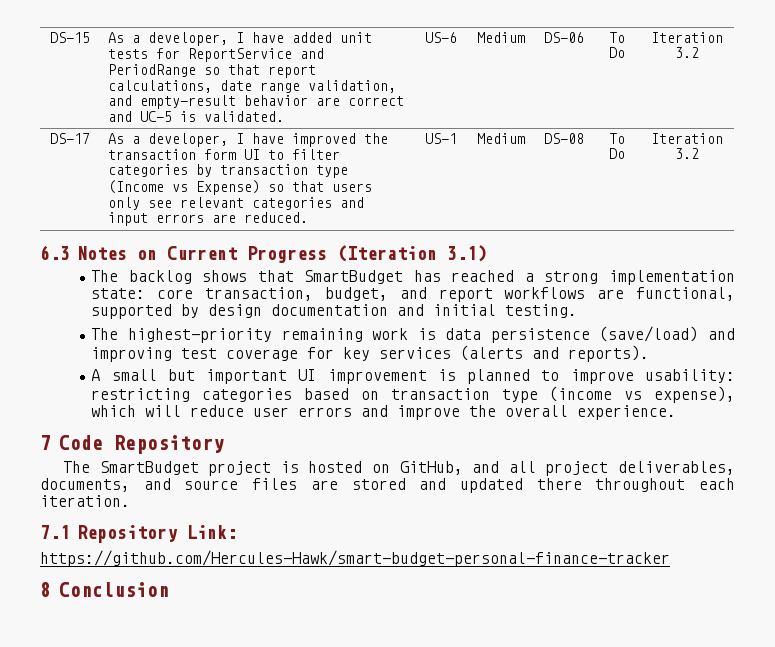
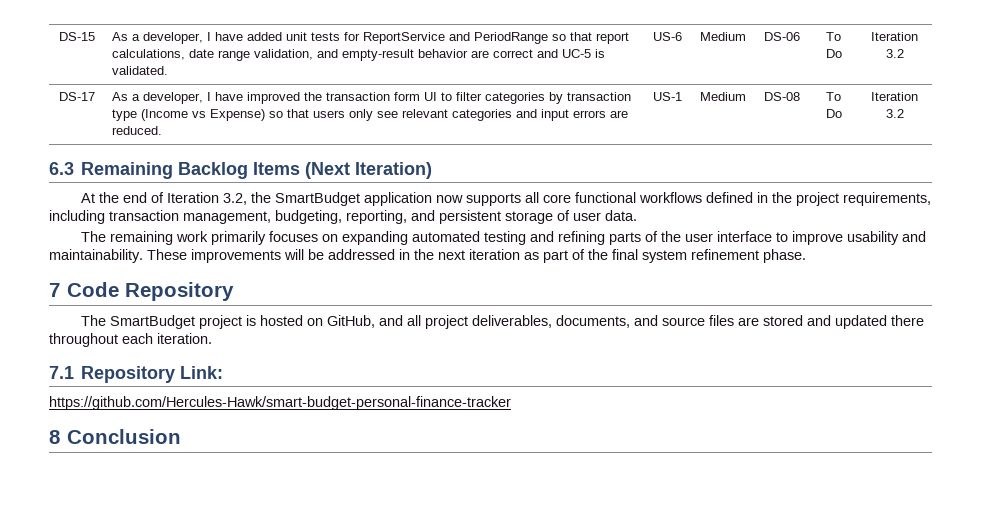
[76,245,487,263] [91,270,735,285] [91,287,735,302] [91,304,578,319] [91,326,735,343] [91,345,650,362] [91,369,735,384] [91,386,735,403] [91,405,677,420] Notes on Current Progress (Iteration 3.1) // The backlog shows that SmartBudget has reached a strong implementation state: core transaction, budget, and report workflows are functional, supported by design documentation and initial testing. // The highest-priority remaining work is data persistence (save/load) and improving test coverage for key services (alerts and reports). // A small but important UI improvement is planned to improve usability: restricting categories based on transaction type (income vs expense), which will reduce user errors and improve the overall experience. -> [81,162,433,179] [80,192,931,206] [49,210,637,224] [80,231,926,245] [49,249,806,263] Remaining Backlog Items (Next Iteration) // At the end of Iteration 3.2, the SmartBudget application now supports all core functional workflows defined in the project requirements, including transaction management, budgeting, reporting, and persistent storage of user data. // The remaining work primarily focuses on expanding automated testing and refining parts of the user interface to improve usability and maintainability. These improvements will be addressed in the next iteration as part of the final system refinement phase.

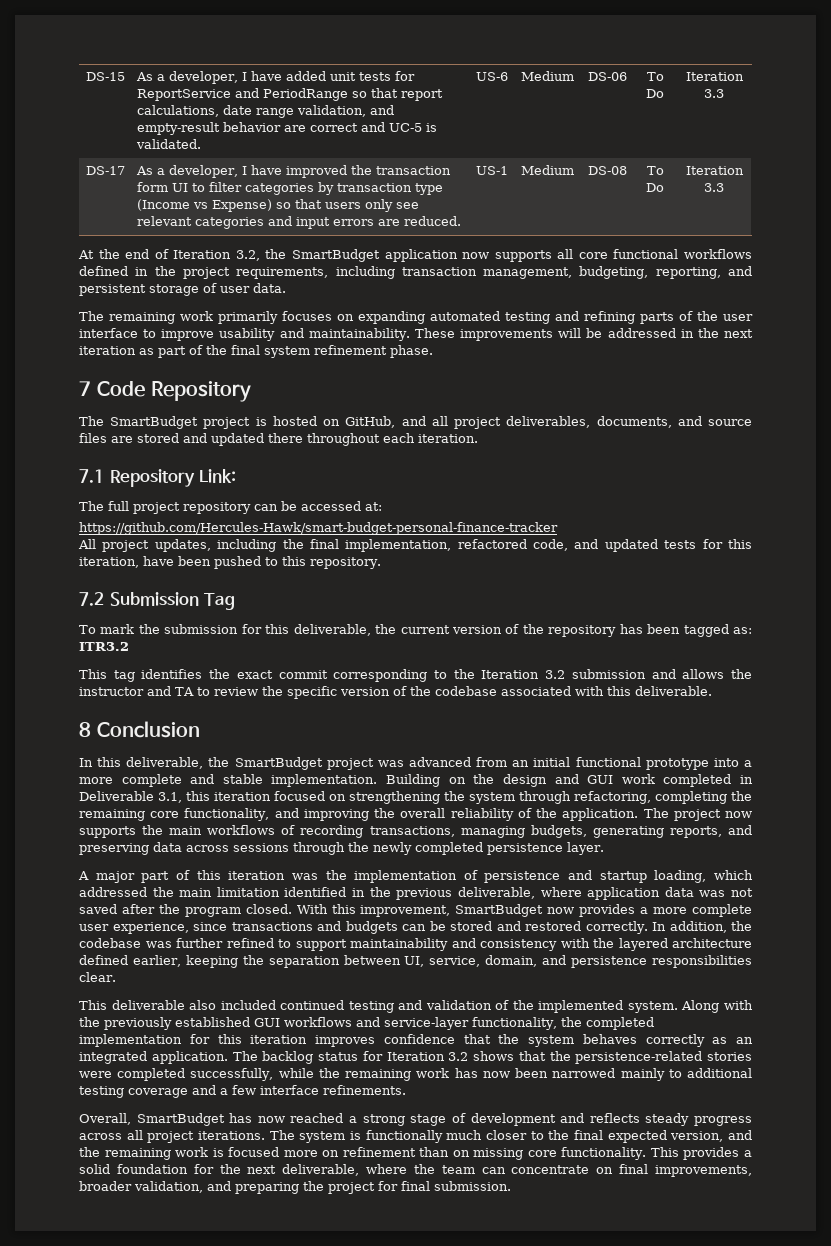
[885,49,904,58] 3.2 -> [704,89,724,98] 3.3
[885,109,904,118] [49,162,433,179] 3.2 // 6.3 Remaining Backlog Items (Next Iteration) -> [704,183,724,192] 3.3
[49,396,511,410] [49,429,182,444] https://github.com/Hercules-Hawk/smart-budget-personal-finance-tracker // 8 Conclusion -> [79,501,382,514] [79,522,558,535] [78,539,752,552] [79,556,381,569] [79,592,235,610] [79,624,752,637] [79,642,129,651] [79,669,752,682] [79,686,712,699] [79,721,201,738] [79,757,752,770] [79,774,754,787] [79,791,752,804] [79,808,752,821] [79,825,752,838] [79,842,604,855] [78,870,753,883] [79,887,754,900] [79,904,752,917] [79,921,752,934] [79,938,752,951] [79,955,753,968] [79,972,116,982] [79,1000,754,1013] [79,1017,654,1030] [79,1034,753,1047] [79,1051,752,1064] [79,1068,752,1081] [79,1085,406,1098] [79,1113,753,1126] [79,1130,752,1143] [79,1147,752,1160] [79,1164,752,1177] [79,1181,511,1194] The full project repository can be accessed at: // https://github.com/Hercules-Hawk/smart-budget-personal-finance-tracker // All project updates, including the final implementation, refactored code, and updated tests for this iteration, have been pushed to this repository. // 7.2 Submission Tag // To mark the submission for this deliverable, the current version of the repository has been tagged as: ITR3.2 // This tag identifies the exact commit corresponding to the Iteration 3.2 submission and allows the instructor and TA to review the specific version of the codebase associated with this deliverable. // 8 Conclusion // In this deliverable, the SmartBudget project was advanced from an initial functional prototype into a more complete and stable implementation. Building on the design and GUI work completed in Deliverable 3.1, this iteration focused on strengthening the system through refactoring, completing the remaining core functionality, and improving the overall reliability of the application. The project now supports the main workflows of recording transactions, managing budgets, generating reports, and preserving data across sessions through the newly completed persistence layer. // A major part of this iteration was the implementation of persistence and startup loading, which addressed the main limitation identified in the previous deliverable, where application data was not saved after the program closed. With this improvement, SmartBudget now provides a more complete user experience, since transactions and budgets can be stored and restored correctly. In addition, the codebase was further refined to support maintainability and consistency with the layered architecture defined earlier, keeping the separation between UI, service, domain, and persistence responsibilities clear. // This deliverable also included continued testing and validation of the implemented system. Along with the previously established GUI workflows and service-layer functionality, the completed implementation for this iteration improves confidence that the system behaves correctly as an integrated application. The backlog status for Iteration 3.2 shows that the persistence-related stories were completed successfully, while the remaining work has now been narrowed mainly to additional testing coverage and a few interface refinements. // Overall, SmartBudget has now reached a strong stage of development and reflects steady progress across all project iterations. The system is functionally much closer to the final expected version, and the remaining work is focused more on refinement than on missing core functionality. This provides a solid foundation for the next deliverable, where the team can concentrate on final improvements, broader validation, and preparing the project for final submission.

